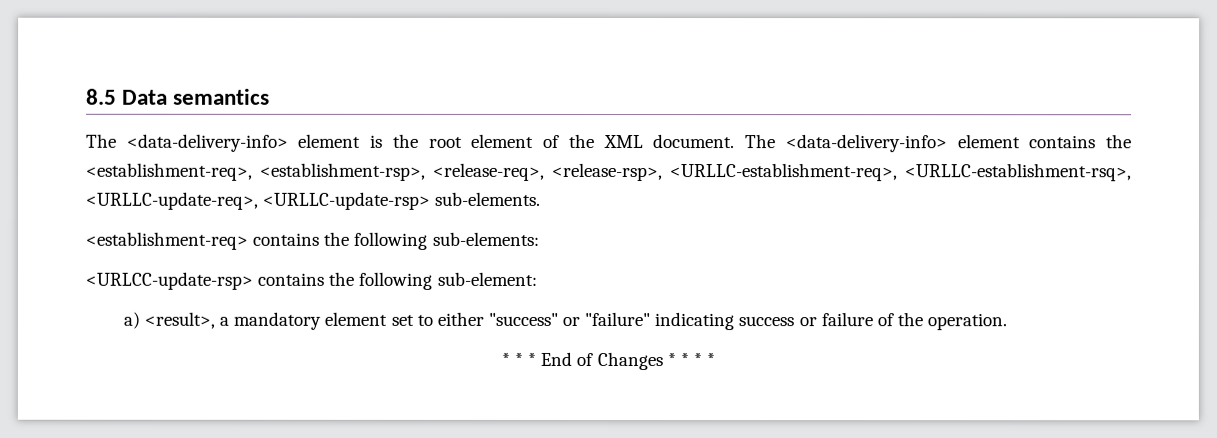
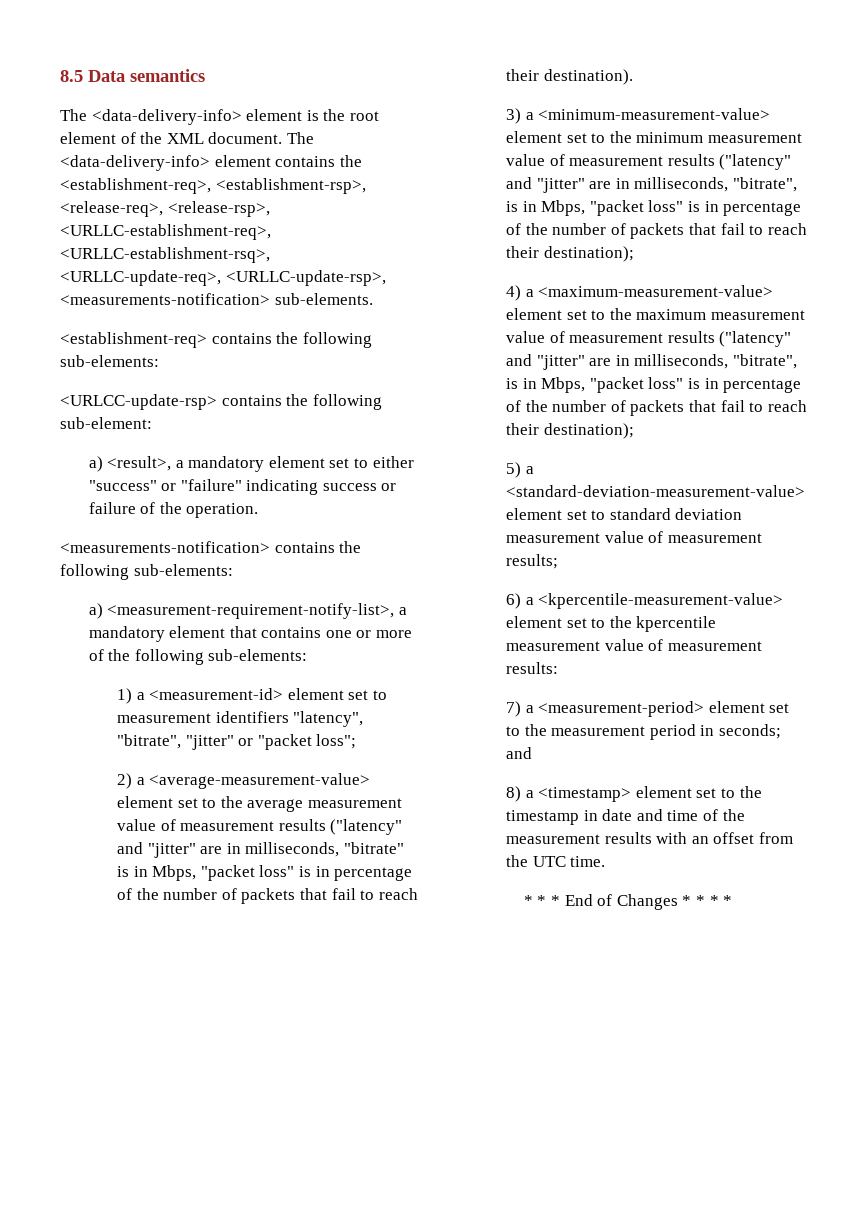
[263,191,432,210] <URLLC-update-rsp> -> [225,270,386,286] [60,293,270,305] <URLLC-update-rsp>, <measurements-notification>
(1008, 322) none -> [60,541,362,553] [60,564,233,580] [88,603,407,619] [88,626,413,642] [88,649,308,665] [117,688,388,704] [117,711,364,727] [117,734,357,750] [117,773,371,789] [117,796,403,812] [117,819,403,835] [117,842,405,858] [117,865,413,881] [117,888,418,904] [506,69,633,85] [506,108,771,124] [506,131,803,143] [506,154,792,170] [506,177,798,193] [506,200,802,216] [506,223,807,239] [506,246,634,262] [506,285,774,301] [506,308,806,320] [506,331,792,347] [506,354,798,370] [506,377,802,393] [506,400,807,416] [506,423,634,439] [506,462,534,478] [506,485,806,497] [506,508,743,520] [506,531,762,543] [506,554,559,569] [506,593,784,609] [506,616,717,632] [506,639,762,651] [506,662,559,674] [506,701,790,717] [506,724,782,740] [506,747,533,759] [506,786,762,802] [506,809,745,825] [506,832,794,844] [506,855,606,867] // <measurements-notification> contains the following sub-elements: // a) <measurement-requirement-notify-list>, a mandatory element that contains one or more of the following sub-elements: // 1) a <measurement-id> element set to measurement identifiers "latency", "bitrate", "jitter" or "packet loss"; // 2) a <average-measurement-value> element set to the average measurement value of measurement results ("latency" and "jitter" are in milliseconds, "bitrate" is in Mbps, "packet loss" is in percentage of the number of packets that fail to reach their destination). // 3) a <minimum-measurement-value> element set to the minimum measurement value of measurement results ("latency" and "jitter" are in milliseconds, "bitrate", is in Mbps, "packet loss" is in percentage of the number of packets that fail to reach their destination); // 4) a <maximum-measurement-value> element set to the maximum measurement value of measurement results ("latency" and "jitter" are in milliseconds, "bitrate", is in Mbps, "packet loss" is in percentage of the number of packets that fail to reach their destination); // 5) a <standard-deviation-measurement-value> element set to standard deviation measurement value of measurement results; // 6) a <kpercentile-measurement-value> element set to the kpercentile measurement value of measurement results: // 7) a <measurement-period> element set to the measurement period in seconds; and // 8) a <timestamp> element set to the timestamp in date and time of the measurement results with an offset from the UTC time.

